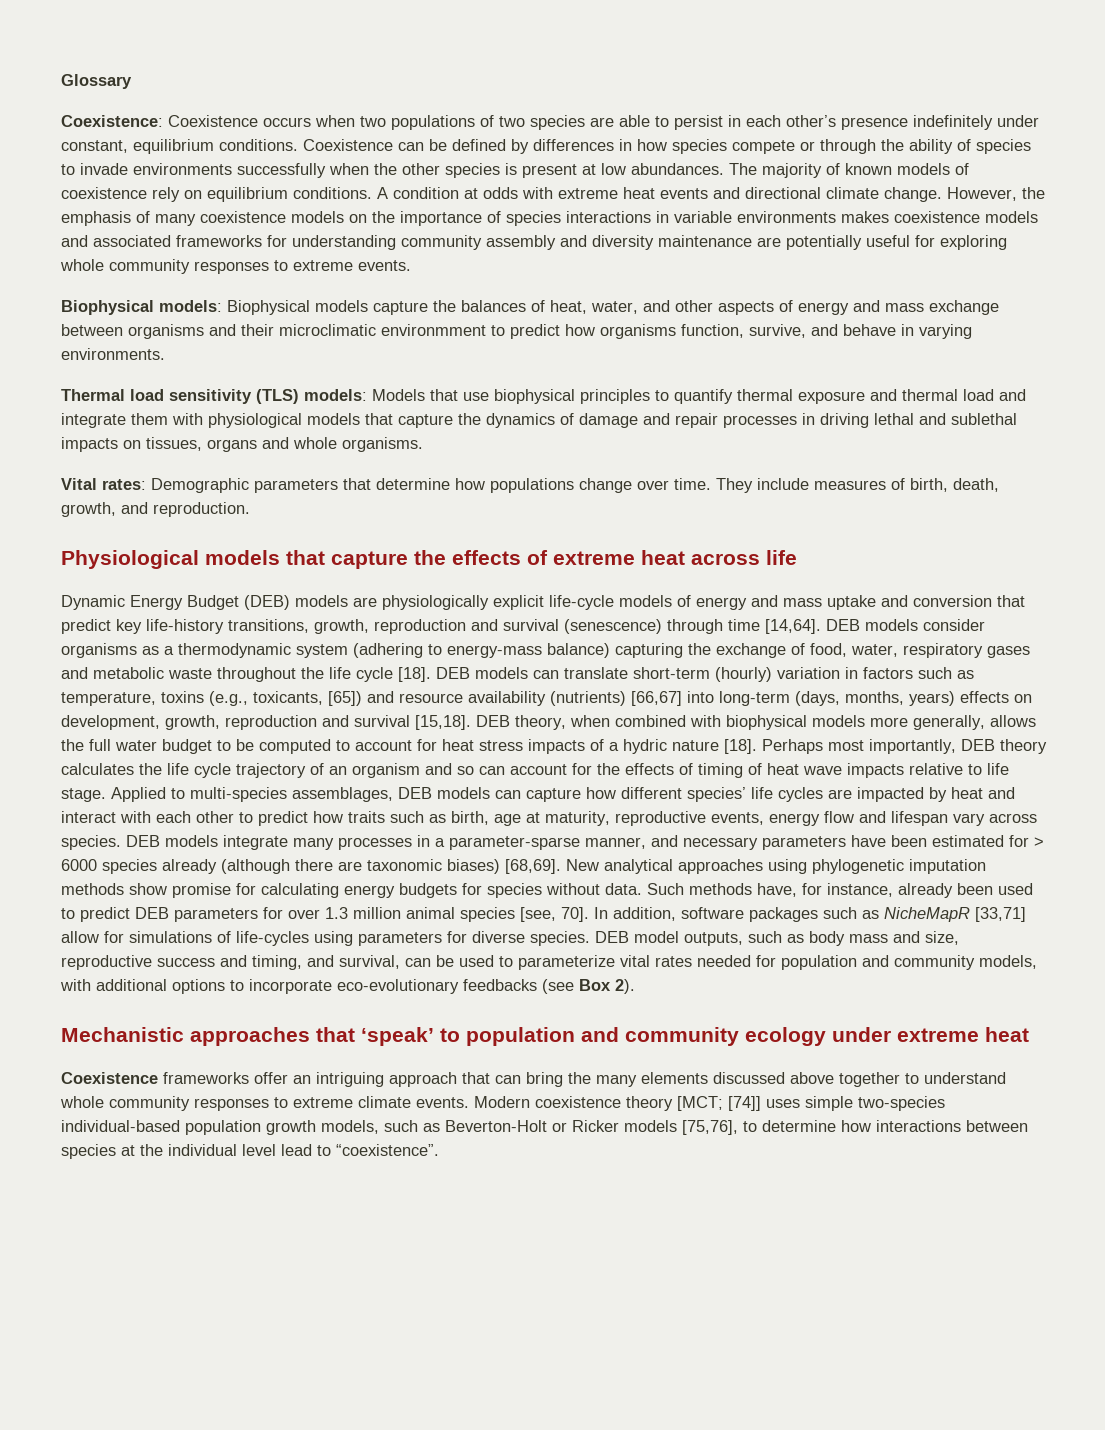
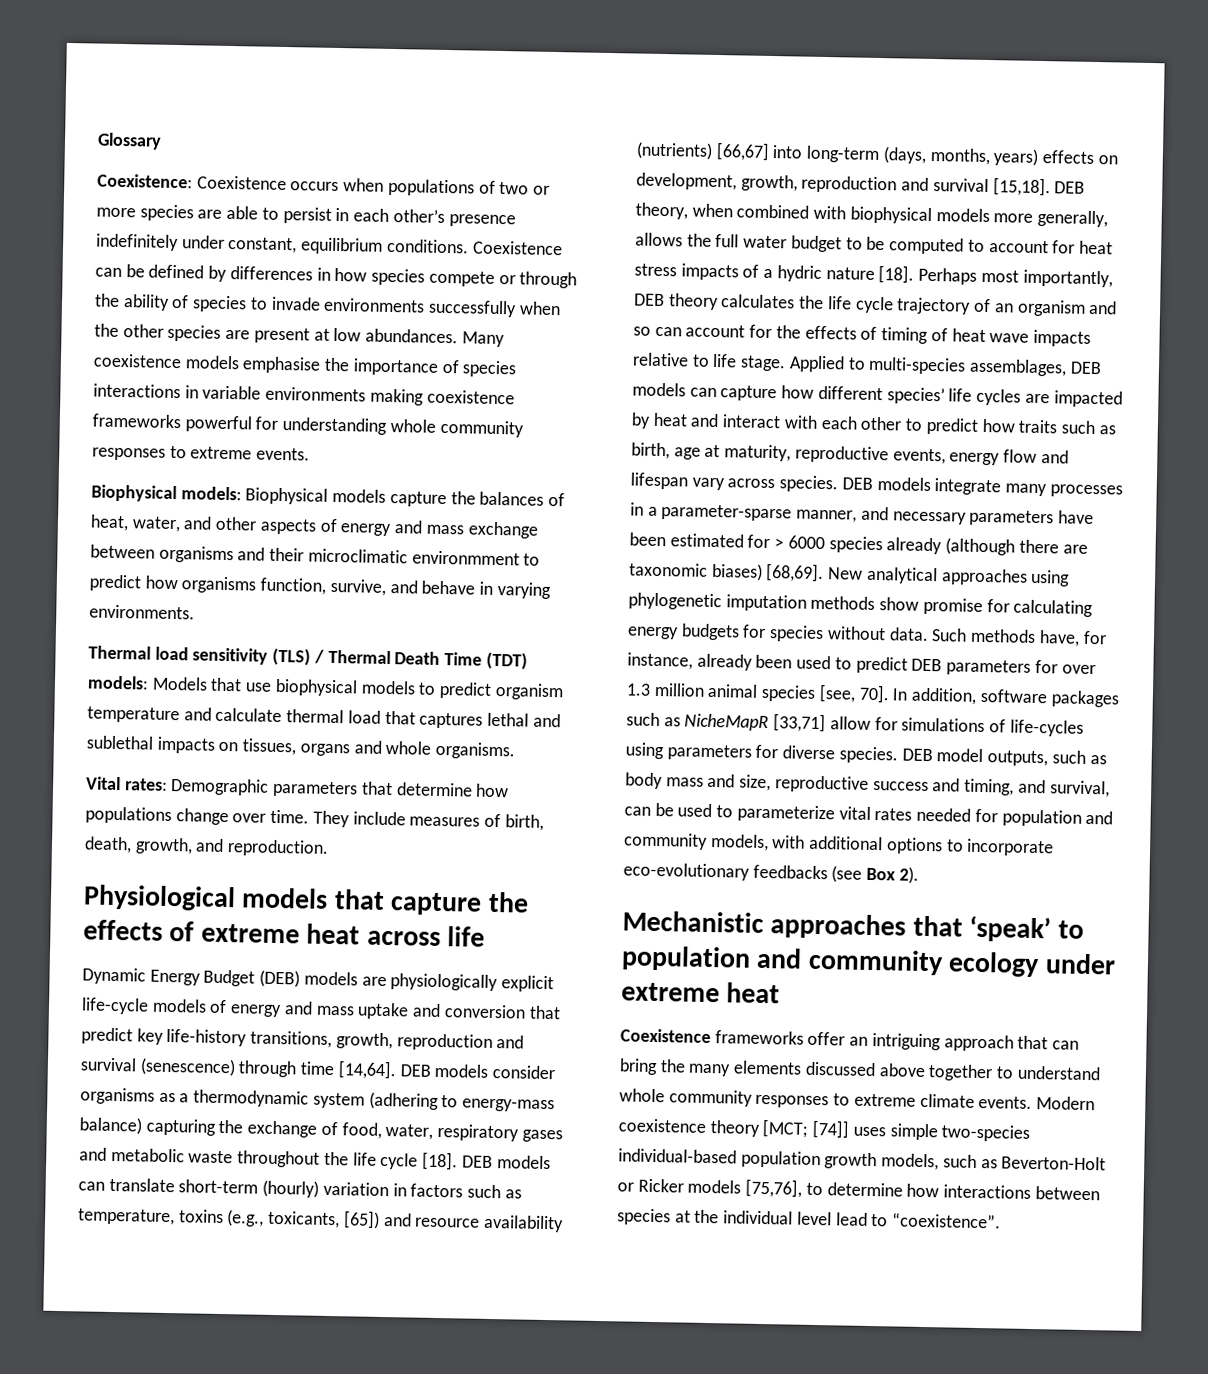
[360,116,386,127] two -> (385, 185) none
(525, 121) none -> [533,185,551,195] [96,207,136,218] or more
[505,163,517,175] is -> [225,329,251,340] are
[729,163,969,178] [61,187,1045,202] [61,211,367,226] The majority of known models of coexistence rely on equilibrium conditions. A condition at odds with extreme heat events and directional climate change. However, the emphasis of many coexistence models on -> [461,331,505,348] [93,353,322,374] Many coexistence models emphasise
[841,211,1038,223] [61,235,1007,250] makes coexistence models and associated frameworks for understanding community assembly and diversity maintenance are potentially useful for exploring -> [369,388,515,406] [92,413,388,435] making coexistence frameworks powerful for understanding
(299, 396) none -> [313,649,528,670] / Thermal Death Time (TDT)
[580,389,1026,404] [61,413,869,428] principles to quantify thermal exposure and thermal load and integrate them with physiological models that capture the dynamics of damage and repair processes in driving -> [360,680,564,701] [87,706,484,729] models to predict organism temperature and calculate thermal load that captures

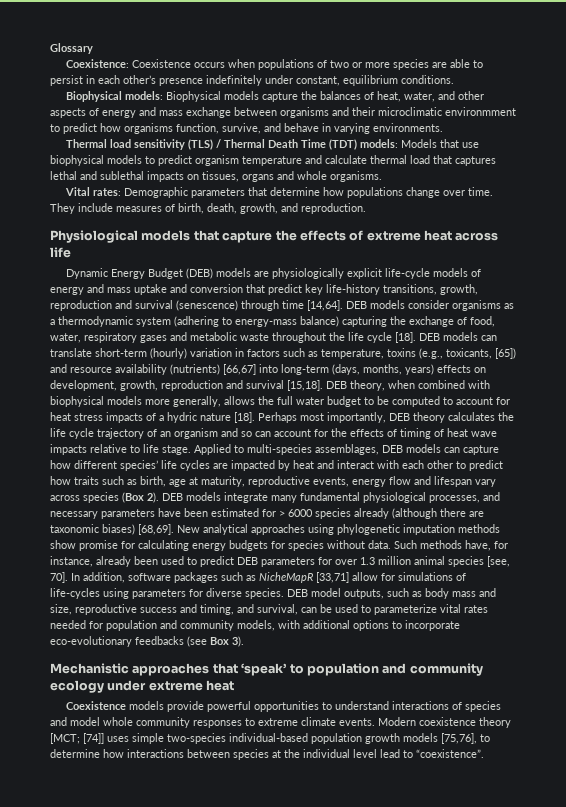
[471,240,563,256] [95,264,578,289] [94,293,561,318] [94,323,505,348] [93,353,518,378] [93,383,515,406] [92,413,524,438] [92,445,311,461] Coexistence can be defined by differences in how species compete or through the ability of species to invade environments successfully when the other species are present at low abundances. Many coexistence models emphasise the importance of species interactions in variable environments making coexistence frameworks powerful for understanding whole community responses to extreme events. -> (454, 79) none
[779,475,839,493] species. -> [83,492,159,503] species (Box 2).
[1049,484,1123,498] [630,502,858,523] processes in a parameter-sparse manner, -> [300,492,480,503] fundamental physiological processes,
[898,866,919,884] 2). -> [232,636,244,647] 3).
[714,1030,1080,1052] [619,1058,1101,1082] frameworks offer an intriguing approach that can bring the many elements discussed above together to understand -> [128,701,501,712] [50,717,100,726] models provide powerful opportunities to understand interactions of species and model
[881,1153,1107,1171] [617,1178,684,1193] models, such as Beverton-Holt or Ricker -> (400, 738) none

